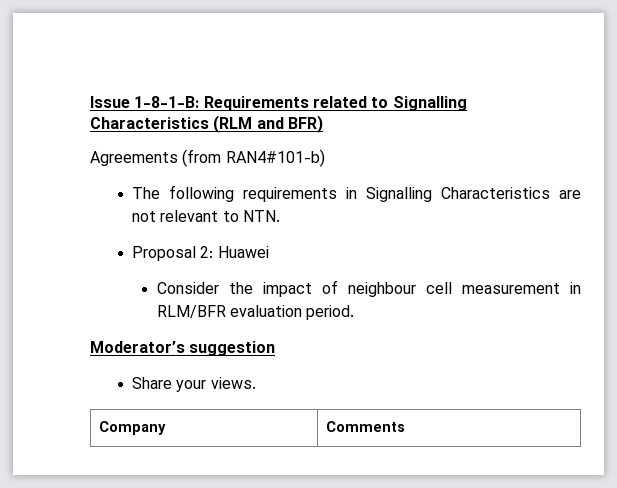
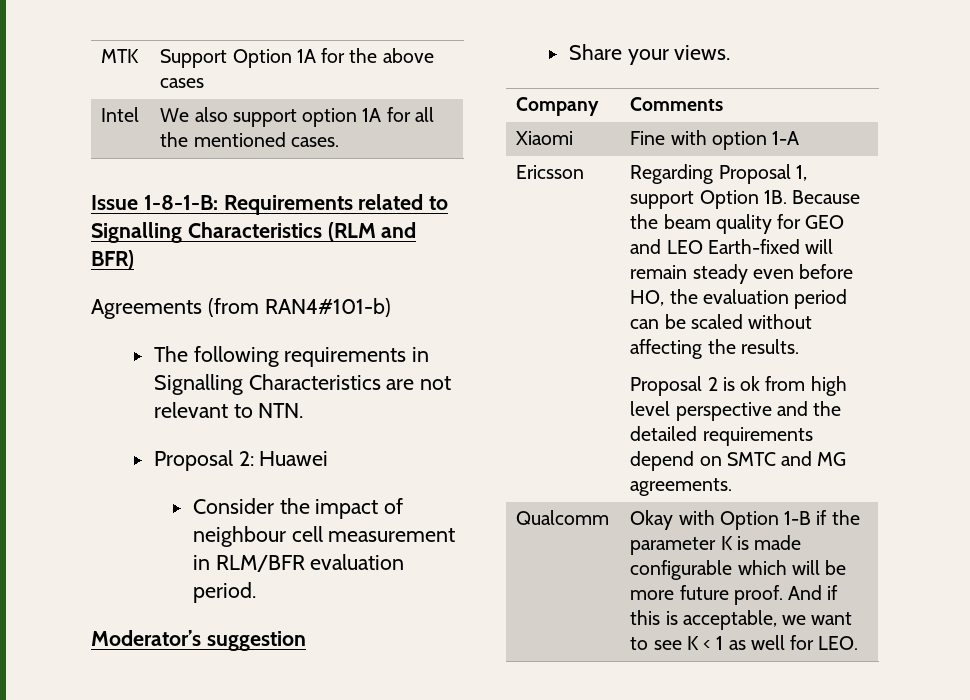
(90, 102) none -> [101,49,140,63] [160,48,434,68] [160,78,205,88] [101,107,140,122] [160,107,434,127] [160,132,339,147] MTK | Support Option 1A for the above cases // Intel | We also support option 1A for all the mentioned cases. //
(406, 426) none -> [516,131,574,145] [630,130,800,150] [516,165,585,179] [630,164,807,184] [630,190,861,209] [630,214,845,234] [630,239,834,254] [630,264,854,284] [630,289,848,309] [630,314,813,329] [630,339,799,359] [630,376,847,396] [630,401,842,421] [630,426,813,446] [630,451,847,471] [630,478,733,496] [516,510,610,525] [630,510,860,530] [630,535,802,555] [630,560,847,580] [630,585,839,605] [630,610,853,630] [630,635,859,650] // Xiaomi | Fine with option 1-A // Ericsson | Regarding Proposal 1, support Option 1B. Because the beam quality for GEO and LEO Earth-fixed will remain steady even before HO, the evaluation period can be scaled without affecting the results. // Proposal 2 is ok from high level perspective and the detailed requirements depend on SMTC and MG agreements. // Qualcomm | Okay with Option 1-B if the parameter K is made configurable which will be more future proof. And if this is acceptable, we want to see K < 1 as well for LEO.

